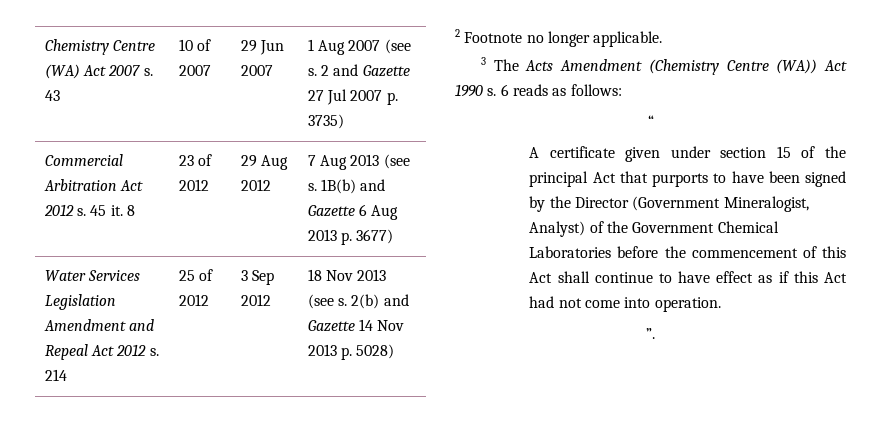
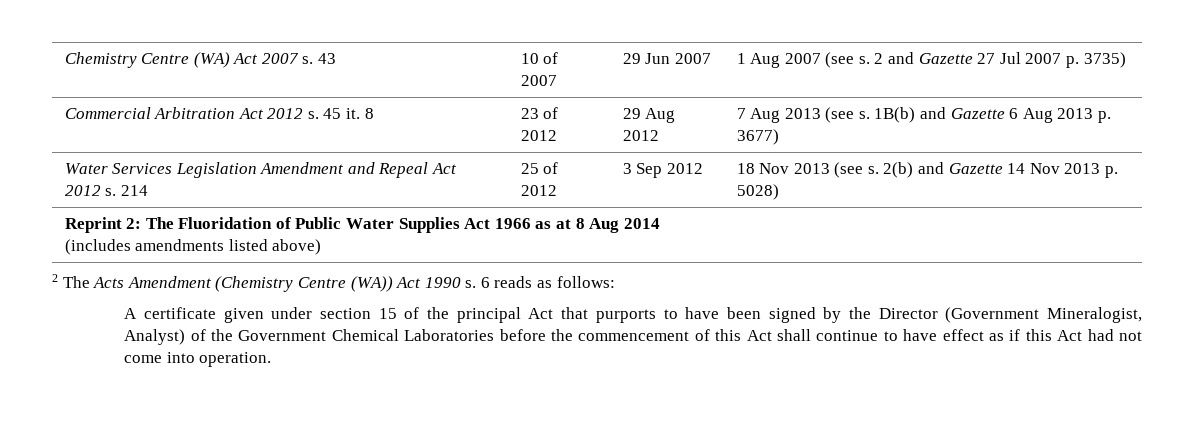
[455,29,663,47] [481,57,487,65] // 2 Footnote no longer applicable. // 3 -> [64,217,660,233] [64,239,322,255] [52,274,58,282] // Reprint 2: The Fluoridation of Public Water Supplies Act 1966 as at 8 Aug 2014 // (includes amendments listed above) // 2
[647,115,654,127] // “ -> (615, 282) none
[646,328,655,339] // ”. -> (272, 359) none

